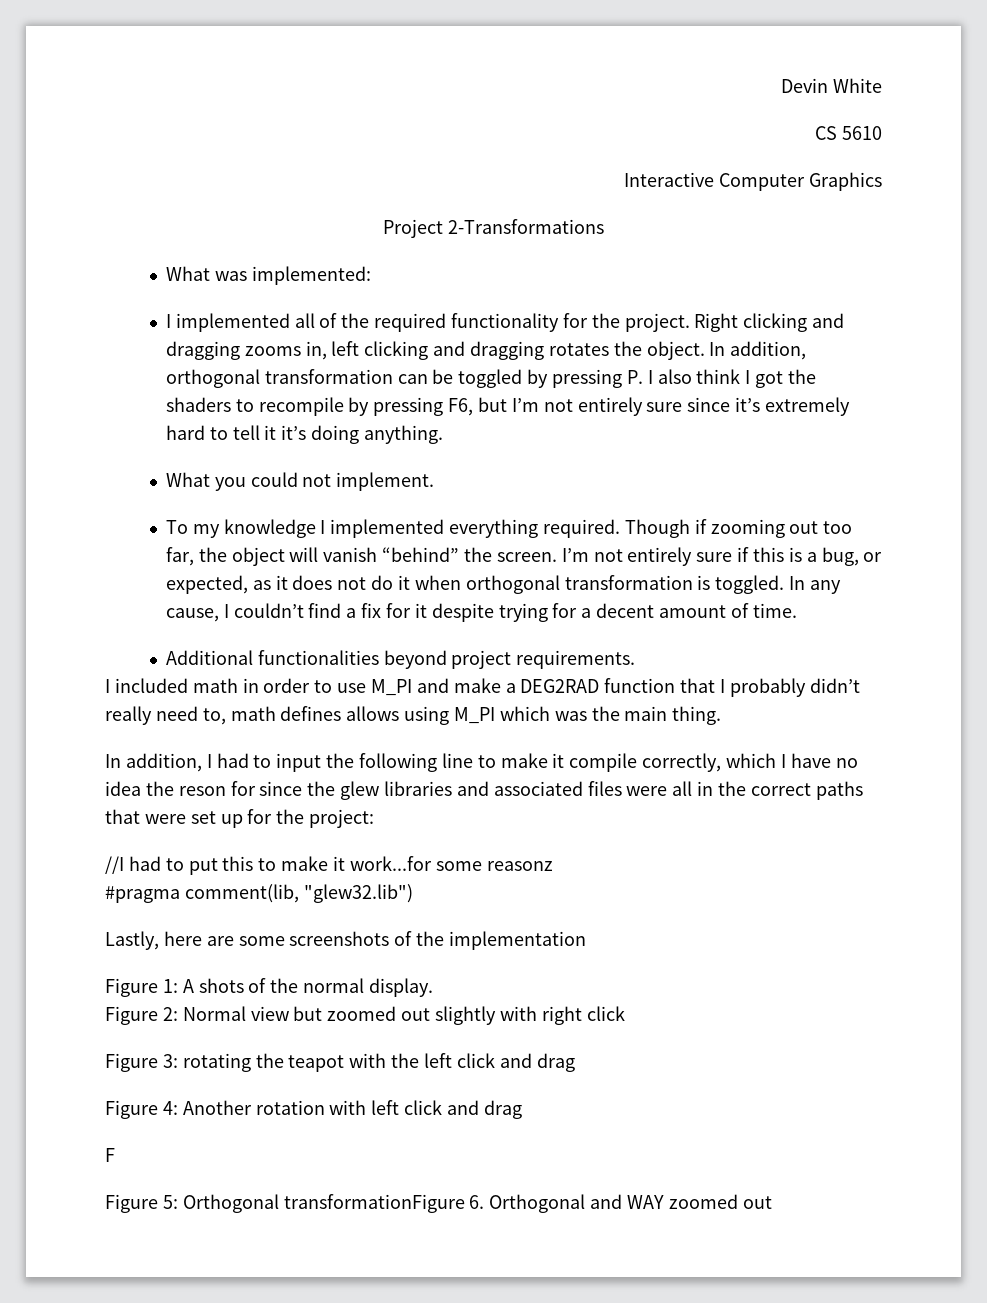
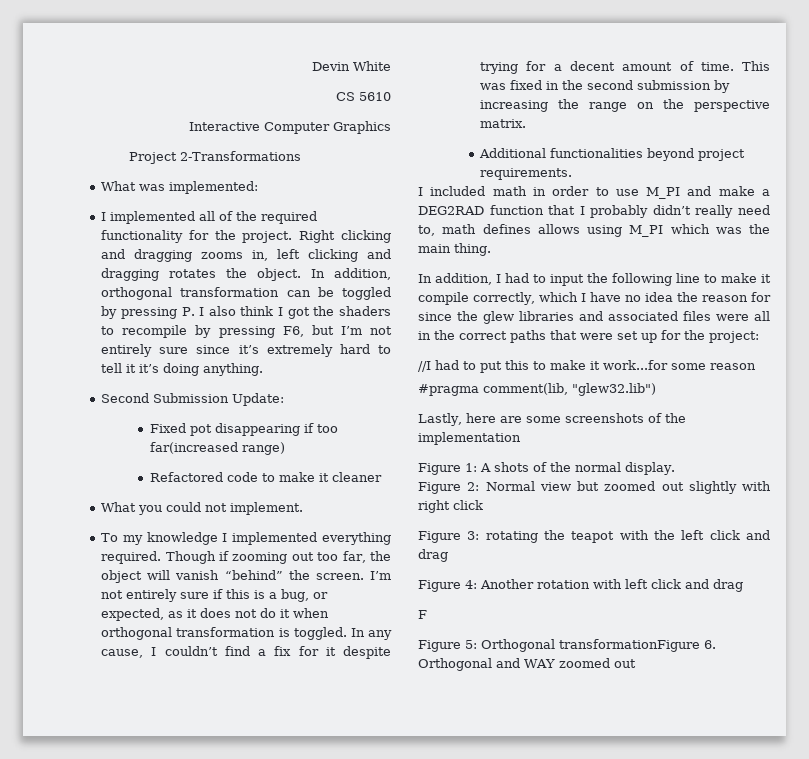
(443, 434) none -> [101,393,285,406] [149,423,338,436] [149,442,285,455] [149,472,382,482] // Second Submission Update: // Fixed pot disappearing if too far(increased range) // Refactored code to make it cleaner
(797, 610) none -> [742,61,770,71] [480,80,731,93] [480,99,770,112] [480,119,527,128] This was fixed in the second submission by increasing the range on the perspective matrix.
[178,786,226,796] reson -> [701,295,748,302] reason
[486,861,553,871] reasonz -> [710,363,756,370] reason

